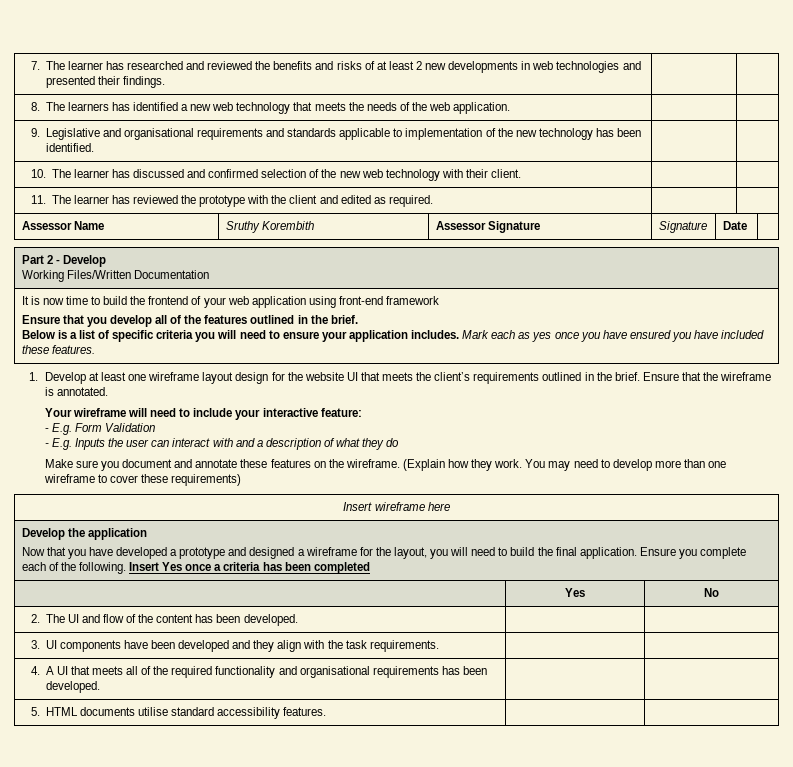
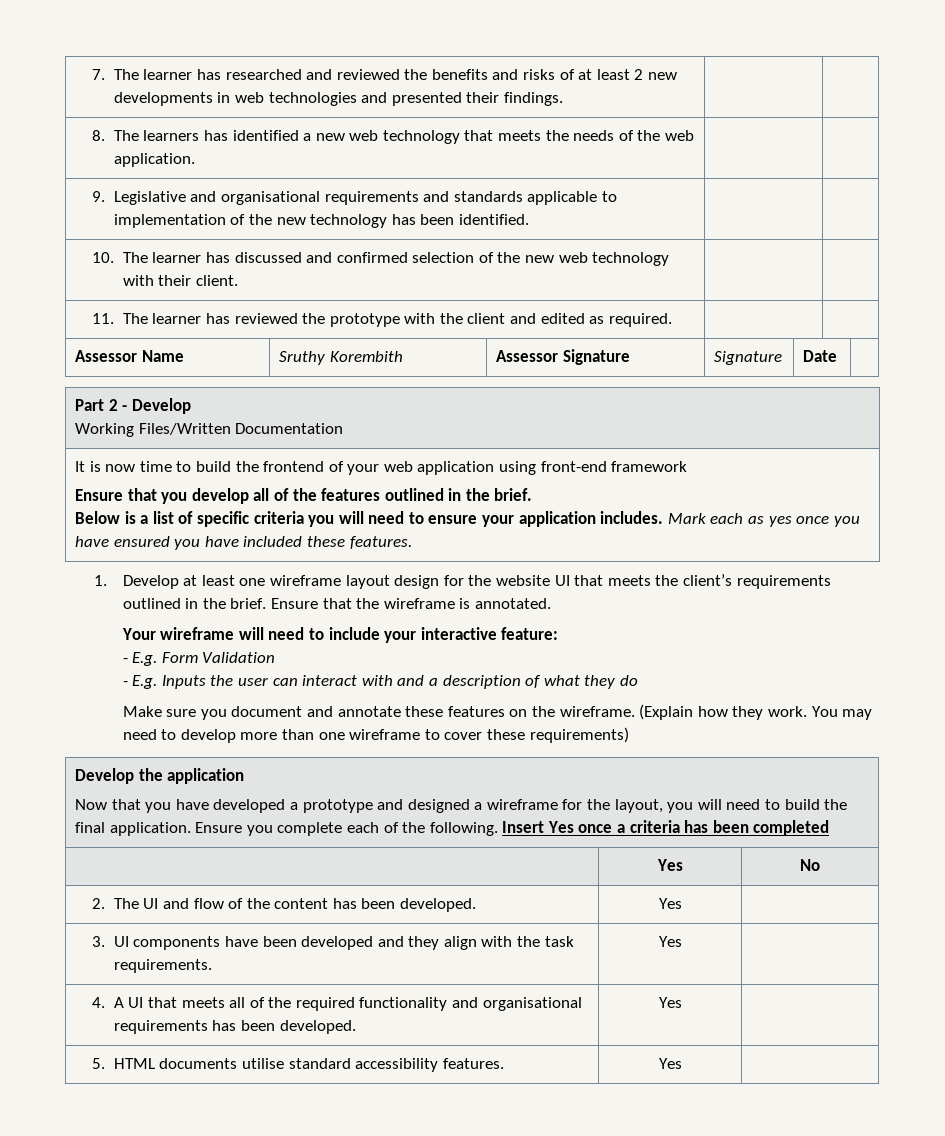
[343,502,450,511] // Insert wireframe here -> (629, 735) none
(298, 620) none -> [658,898,682,909] Yes
(439, 646) none -> [658,936,682,947] Yes
(100, 687) none -> [658,997,682,1008] Yes
(327, 711) none -> [658,1058,682,1069] Yes

